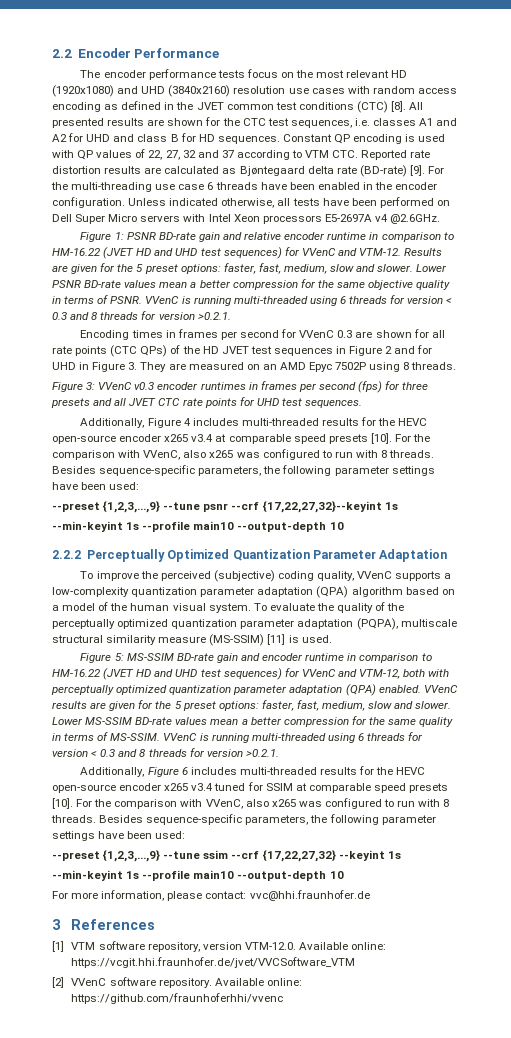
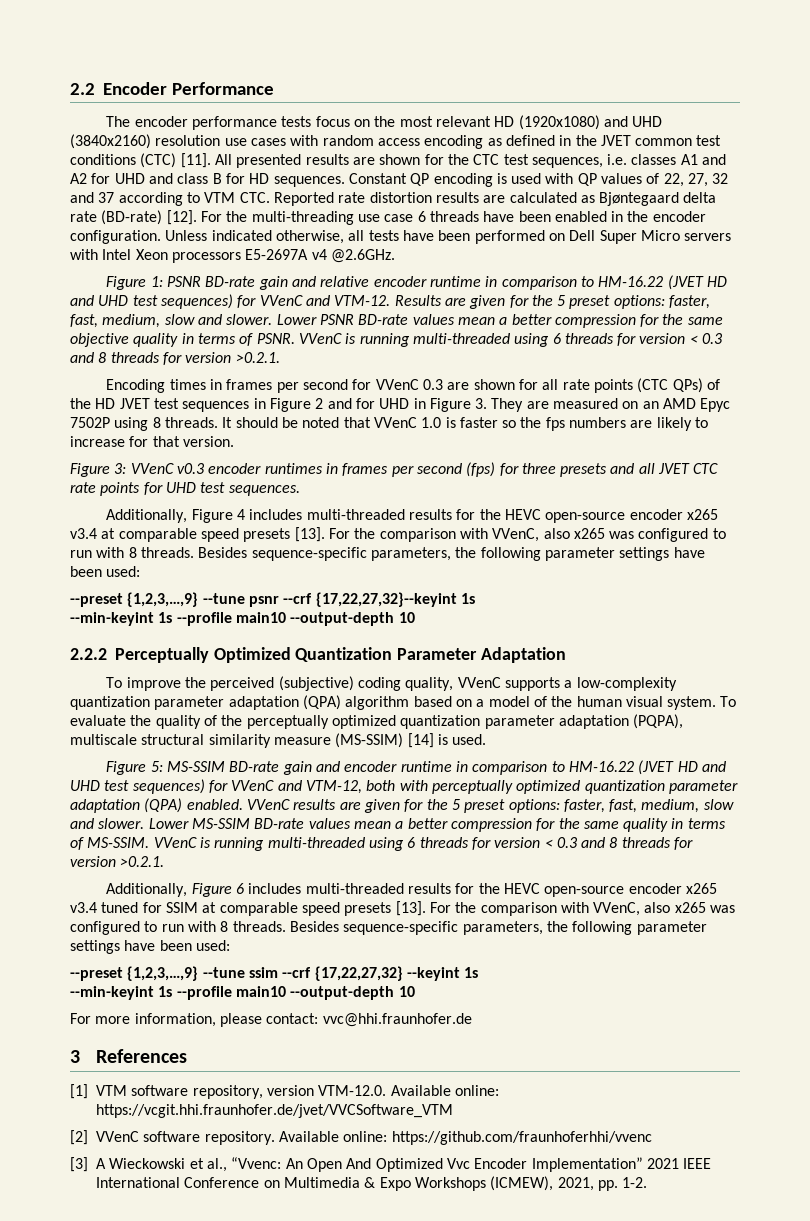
[391,101,407,112] [8]. -> [180,153,211,168] [11].
[409,165,425,176] [9]. -> [166,210,197,225] [12].
(457, 366) none -> [222,417,709,431] [70,436,234,447] It should be noted that VVenC 1.0 is faster so the fps numbers are likely to increase for that version.
[370,433,392,444] [10]. -> [294,527,325,542] [13].
[267,634,286,645] [11] -> [407,733,434,748] [14]
[52,798,73,809] [10]. -> [395,901,426,916] [13].
(284, 998) none -> [70,1157,712,1172] [96,1176,648,1191] // [3] A Wieckowski et al., “Vvenc: An Open And Optimized Vvc Encoder Implementation” 2021 IEEE International Conference on Multimedia & Expo Workshops (ICMEW), 2021, pp. 1-2.

